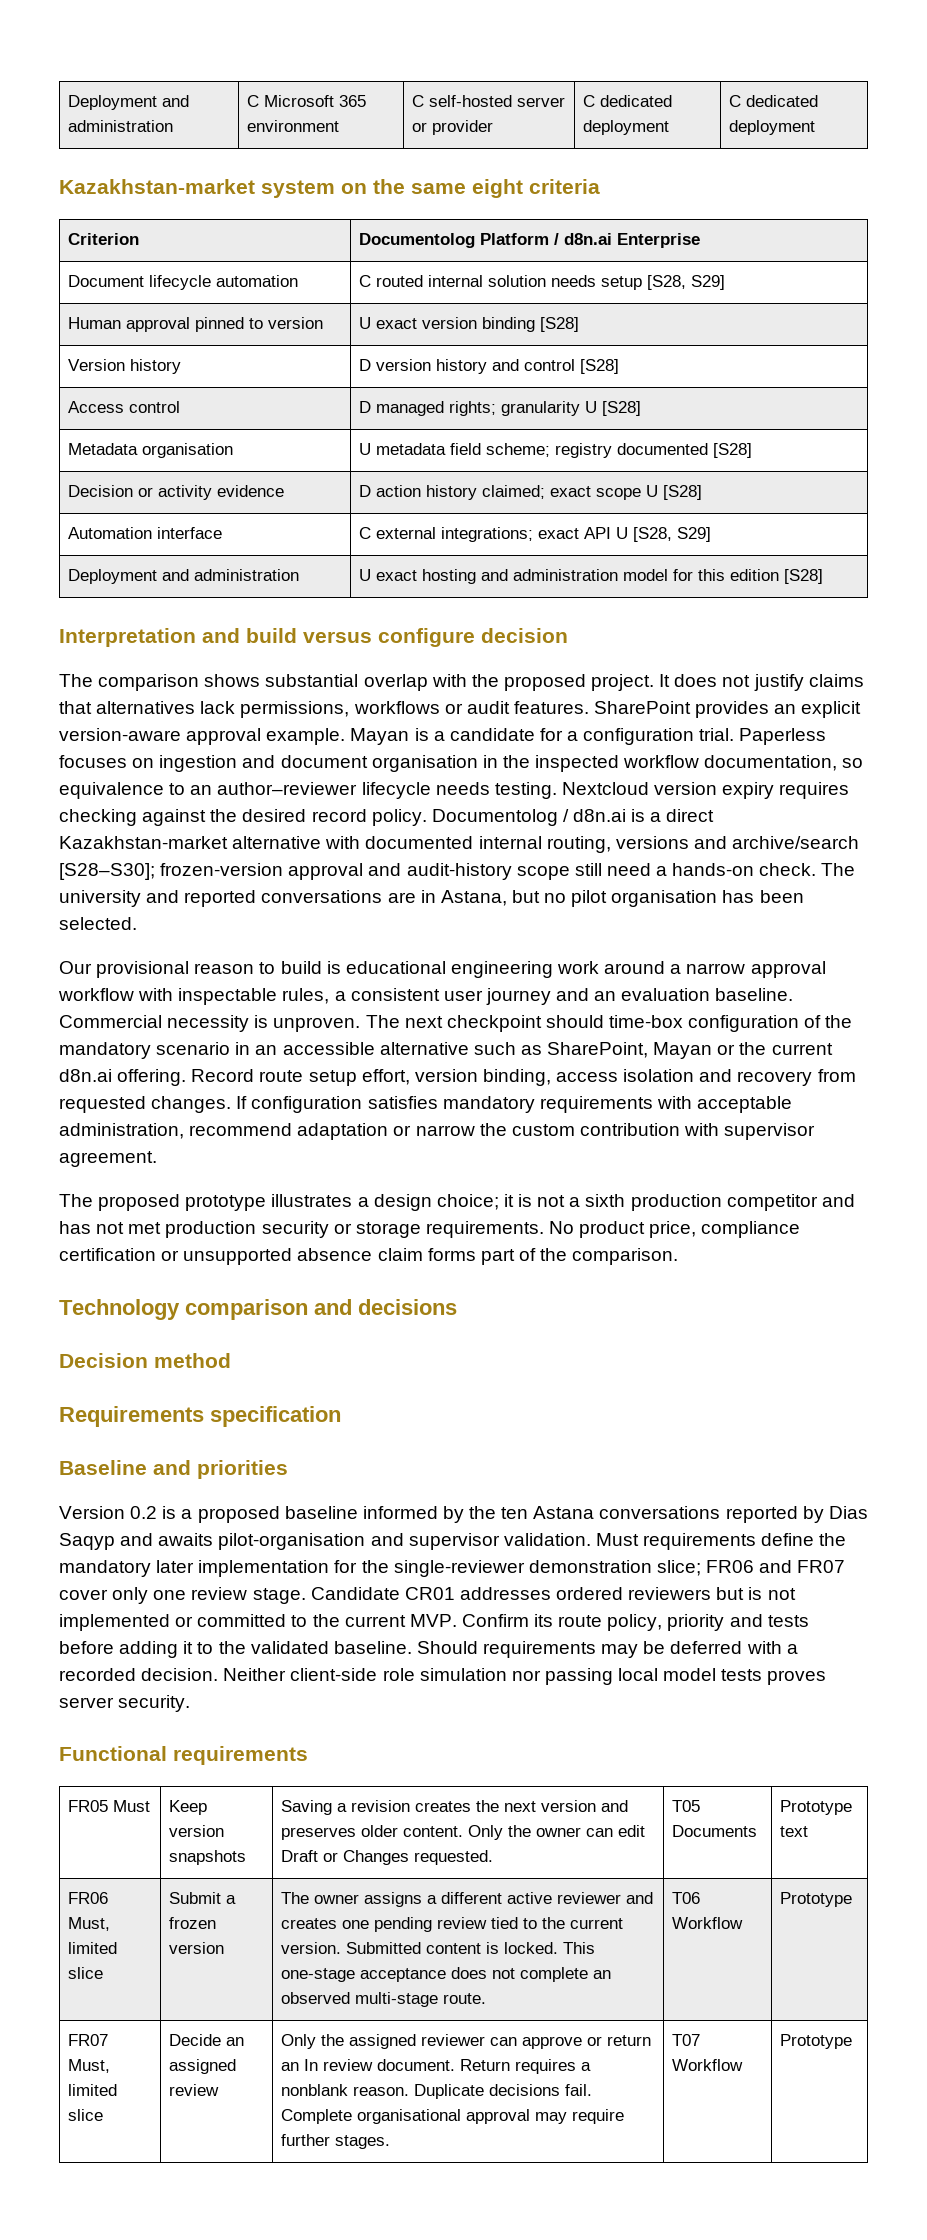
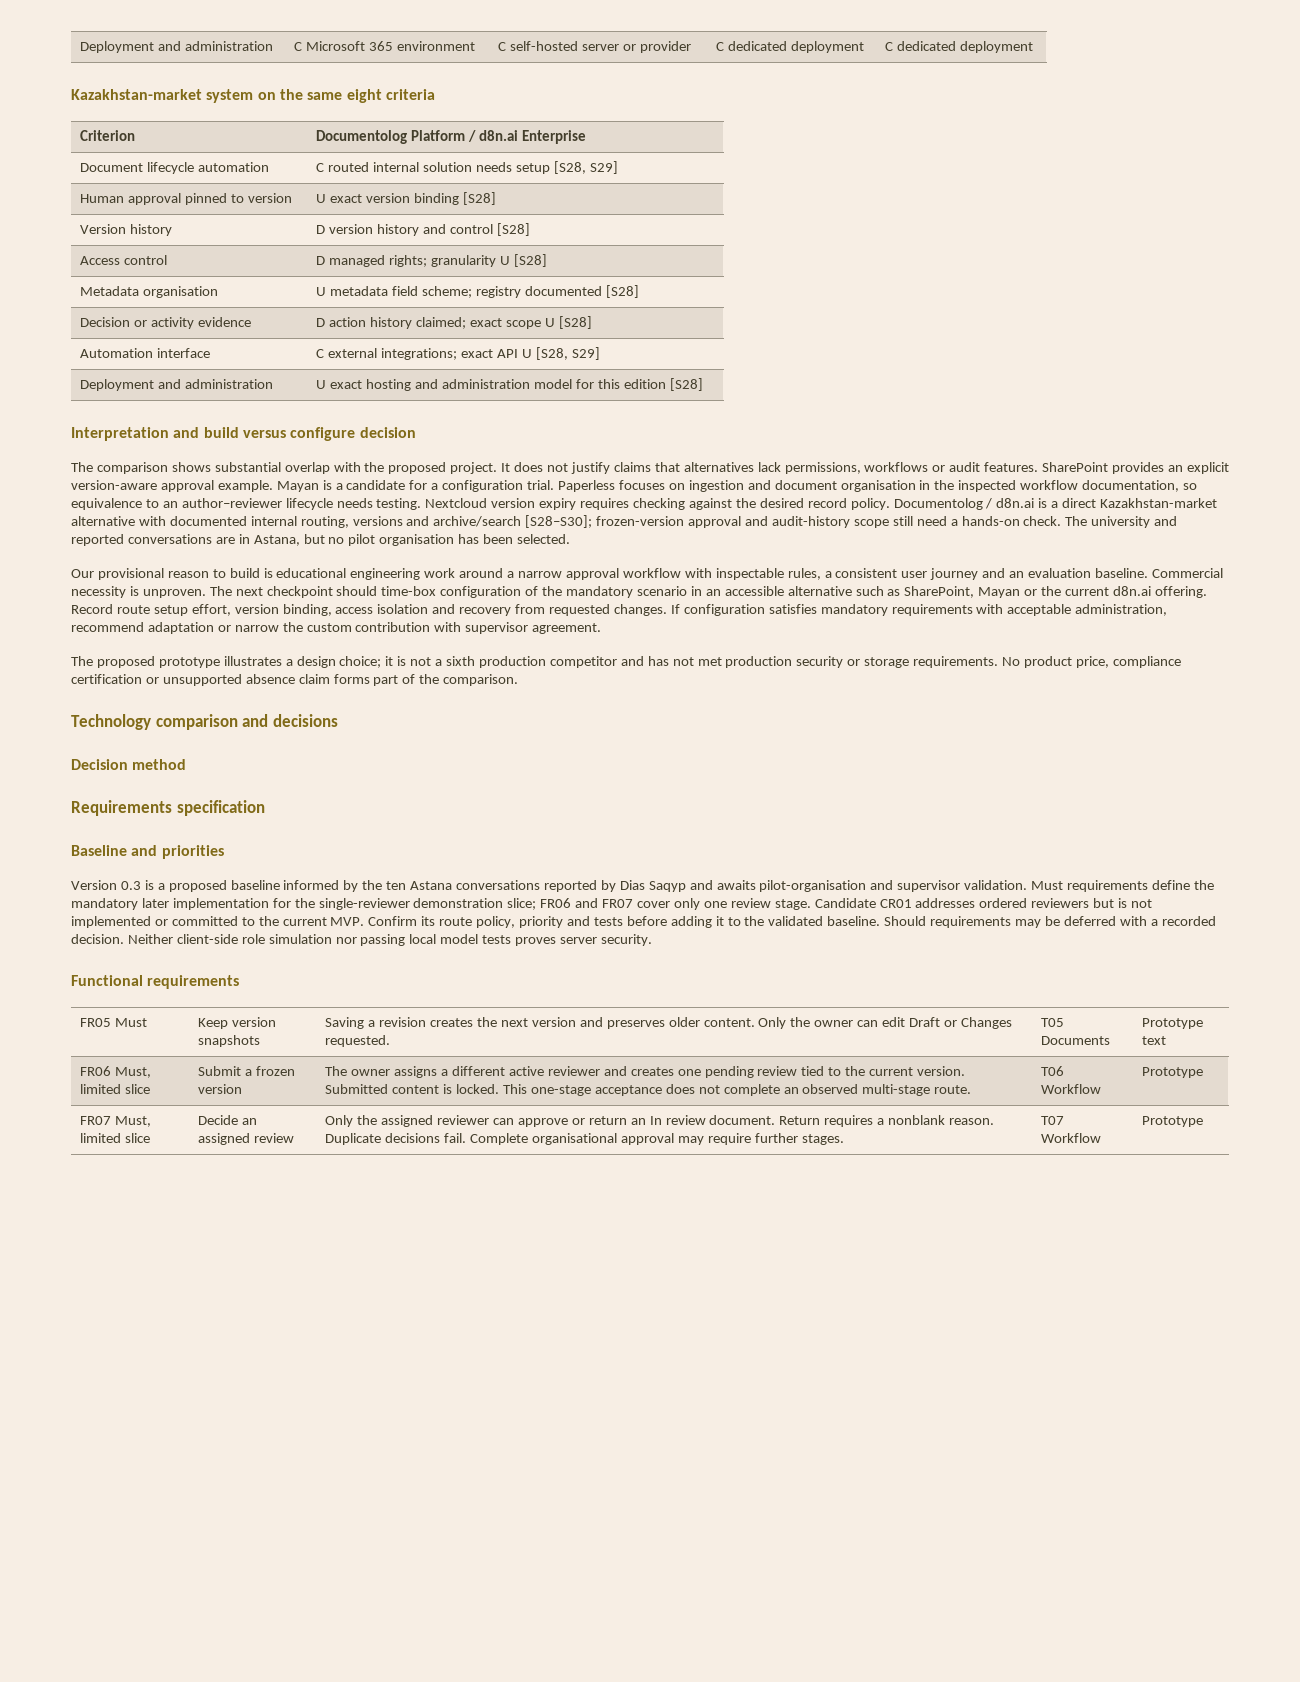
[130,1506,158,1519] 0.2 -> [120,881,141,890] 0.3

